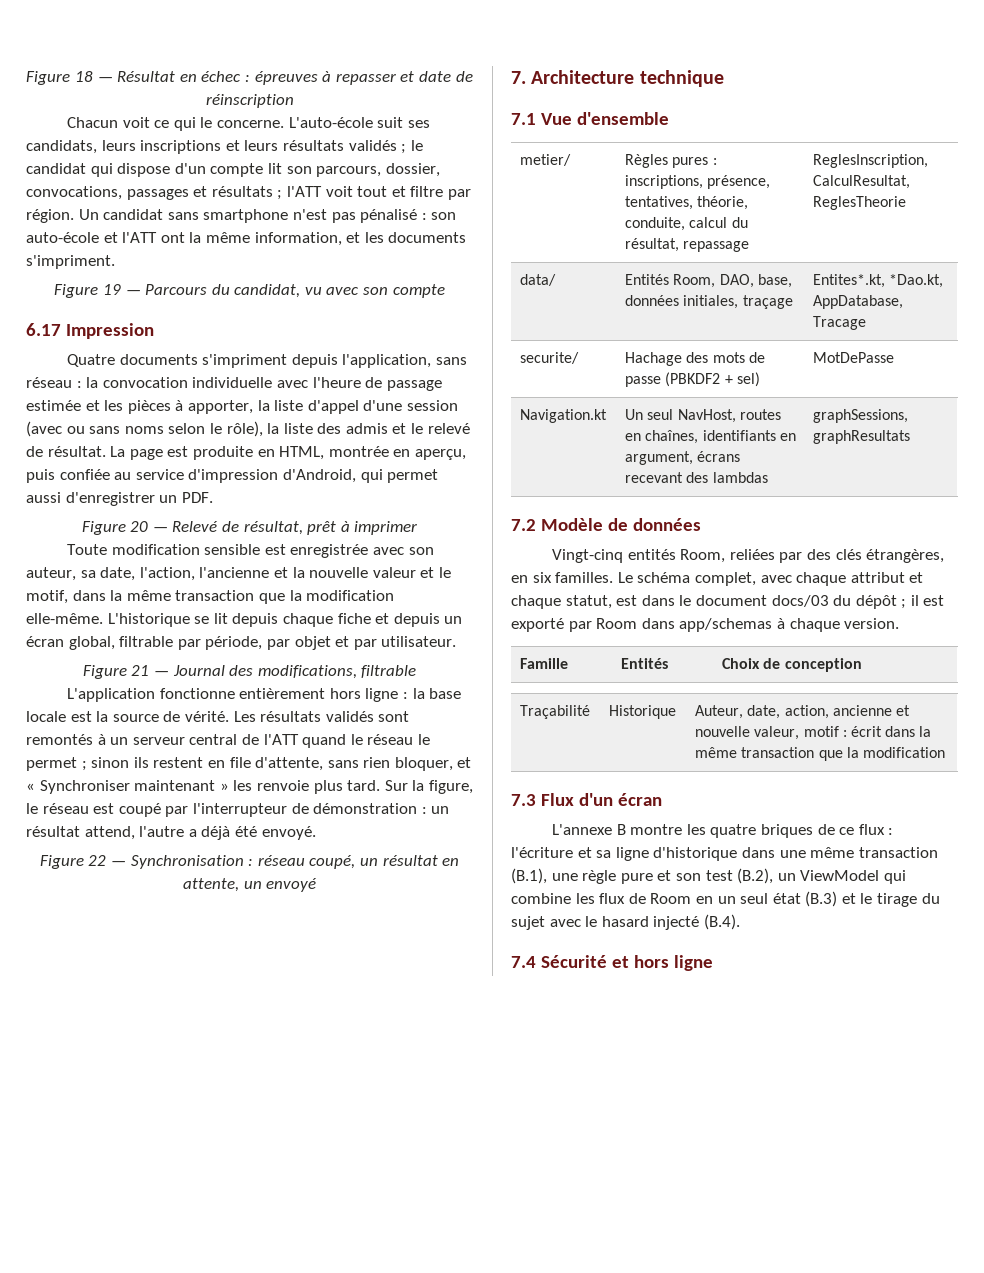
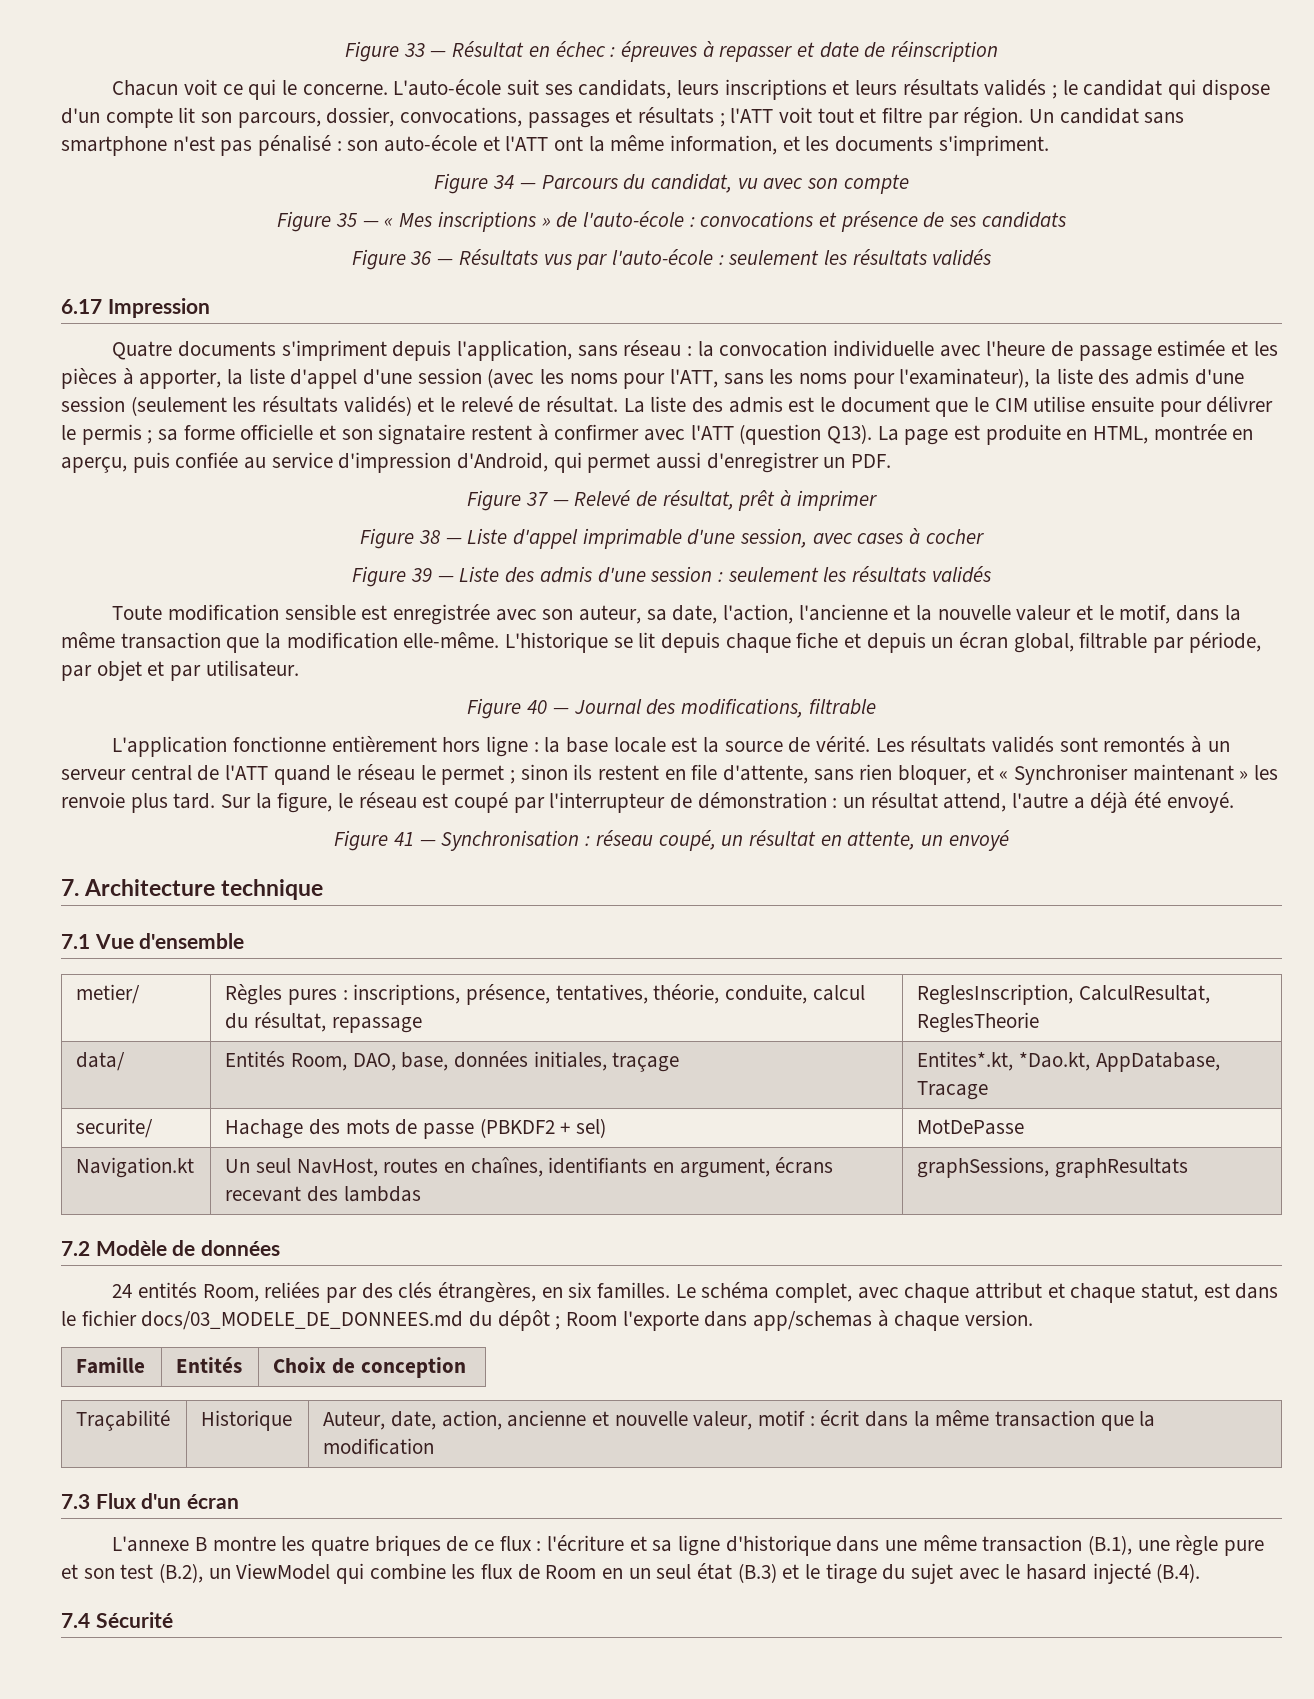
[26,71,94,85] Figure 18 -> [345,41,425,62] Figure 33
[102,284,121,295] 19 -> [493,175,515,189] 34
(445, 291) none -> [277,211,1066,232] [351,249,992,270] // Figure 35 — « Mes inscriptions » de l'auto-école : convocations et présence de ses candidats // Figure 36 — Résultats vus par l'auto-école : seulement les résultats validés
[66,421,388,437] ou sans noms selon le rôle), la liste des admis -> [540,368,1244,389] [61,396,412,416] les noms pour l'ATT, sans les noms pour l'examinateur), la liste des admis d'une session (seulement les résultats validés)
(126, 451) none -> [650,396,1274,417] [61,424,899,445] liste des admis est le document que le CIM utilise ensuite pour délivrer le permis ; sa forme officielle et son signataire restent à confirmer avec l'ATT (question Q13). La
[130,521,149,532] 20 -> [525,492,548,506] 37
(418, 528) none -> [360,528,984,549] [352,566,991,587] // Figure 38 — Liste d'appel imprimable d'une session, avec cases à cocher // Figure 39 — Liste des admis d'une session : seulement les résultats validés
[131,665,150,676] 21 -> [527,700,548,714] 40
[88,855,107,866] 22 -> [394,832,415,846] 41
[551,549,623,563] Vingt-cinq -> [112,1284,133,1298] 24
[695,595,829,607] document docs/03 -> [81,1310,464,1330] fichier docs/03_MODELE_DE_DONNEES.md
[910,595,945,606] [511,618,638,632] il est exporté par Room -> [566,1311,699,1331] Room l'exporte
[611,955,713,971] et hors ligne -> (173, 1620) none

